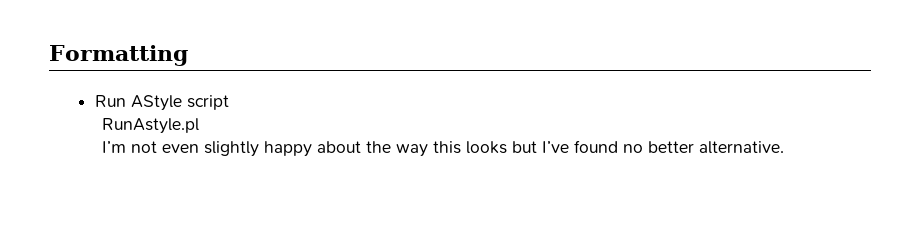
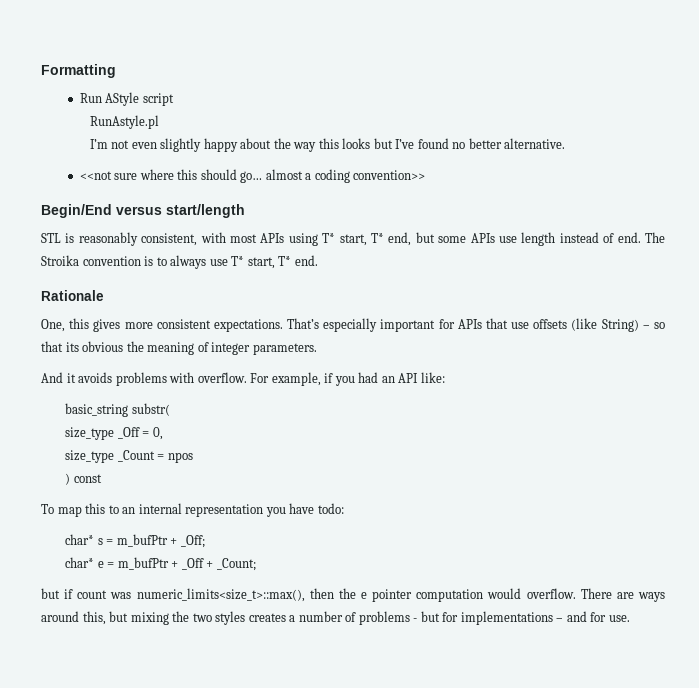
(785, 147) none -> [79,169,426,183] [41,204,245,218] [41,232,665,246] [41,255,318,269] [41,290,104,301] [41,318,665,332] [41,341,317,355] [41,372,445,386] [65,403,170,417] [65,427,163,440] [65,450,193,463] [65,473,102,485] [41,503,344,517] [65,534,205,548] [65,557,256,571] [41,588,665,602] [41,611,630,625] // <<not sure where this should go… almost a coding convention>> // Begin/End versus start/length // STL is reasonably consistent, with most APIs using T* start, T* end, but some APIs use length instead of end. The Stroika convention is to always use T* start, T* end. // Rationale // One, this gives more consistent expectations. That’s especially important for APIs that use offsets (like String) – so that its obvious the meaning of integer parameters. // And it avoids problems with overflow. For example, if you had an API like: // basic_string substr( // size_type _Off = 0, // size_type _Count = npos // ) const // To map this to an internal representation you have todo: // char* s = m_bufPtr + _Off; // char* e = m_bufPtr + _Off + _Count; // but if count was numeric_limits<size_t>::max(), then the e pointer computation would overflow. There are ways around this, but mixing the two styles creates a number of problems - but for implementations – and for use.

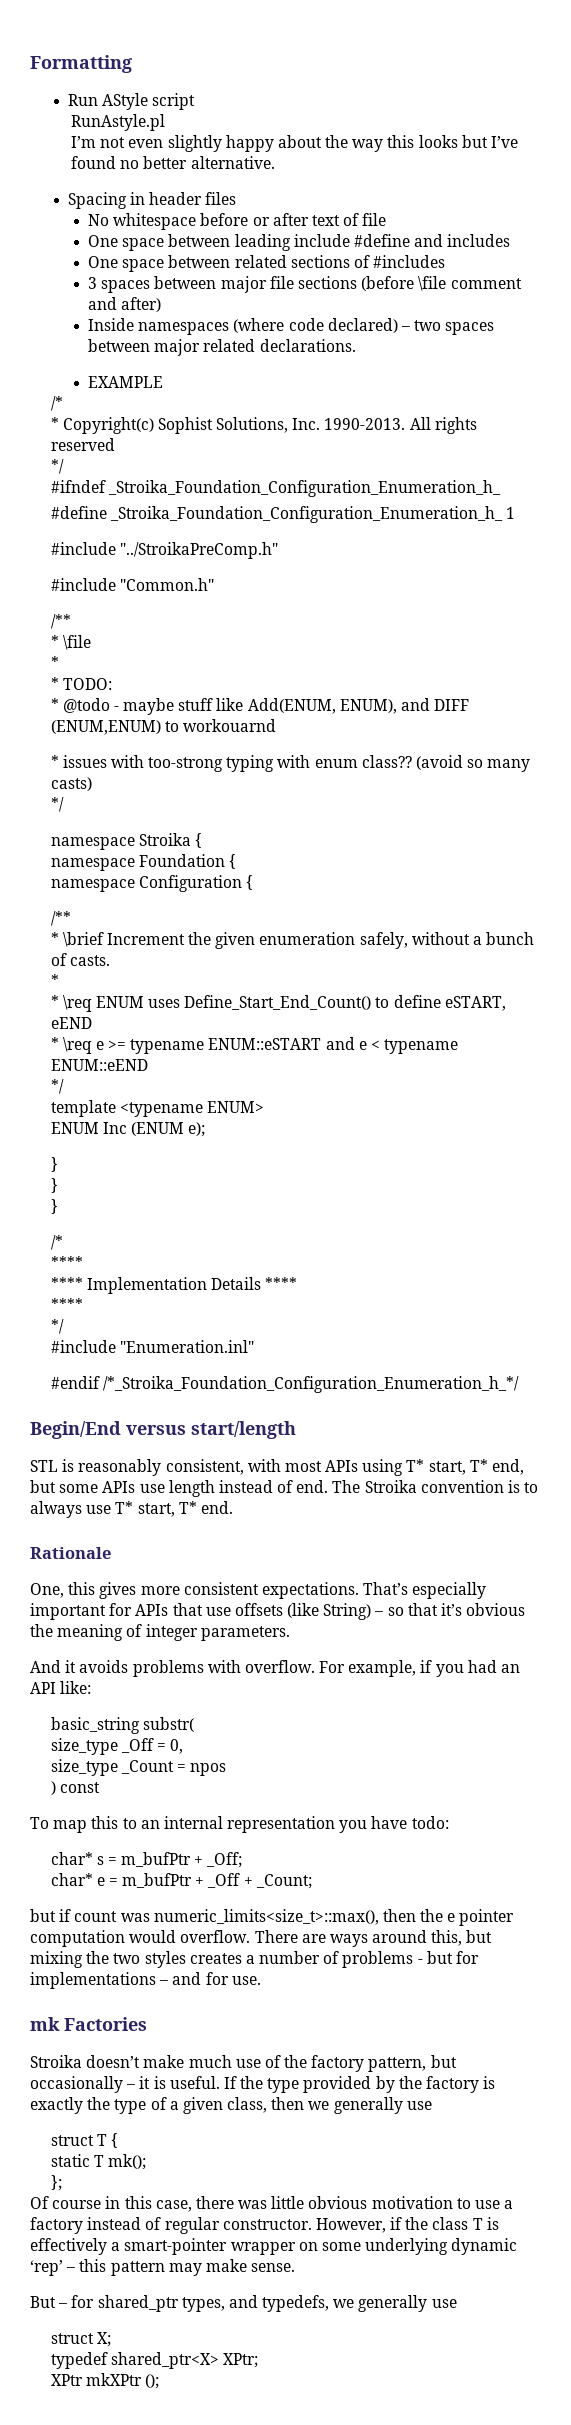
[79,169,426,183] <<not sure where this should go… almost a coding convention>> -> [67,192,237,209] [88,213,387,230] [88,234,511,251] [88,255,446,272] [88,276,522,293] [88,297,162,312] [88,318,495,335] [88,339,356,356] [88,376,164,388] [50,396,63,411] [50,417,477,434] [50,438,115,451] [50,459,64,474] [50,480,501,497] [50,506,515,523] [50,542,278,559] [50,578,214,591] [50,614,71,629] [50,635,91,650] [50,656,59,669] [50,677,112,690] [50,698,470,715] [50,719,276,735] [50,755,531,772] [50,777,92,791] [50,797,64,812] [50,833,202,850] [50,854,236,871] [50,875,253,892] [50,911,71,926] [50,932,535,949] [50,953,110,966] [50,974,59,987] [50,995,506,1012] [50,1017,92,1029] [50,1037,459,1054] [50,1059,148,1071] [50,1079,64,1094] [50,1100,264,1117] [50,1122,206,1137] [50,1157,58,1172] [50,1178,58,1193] [50,1199,58,1214] [50,1235,63,1250] [50,1256,83,1269] [50,1277,298,1294] [50,1298,83,1311] [50,1319,64,1334] [50,1340,254,1353] [50,1376,519,1393] Spacing in header files // No whitespace before or after text of file // One space between leading include #define and includes // One space between related sections of #includes // 3 spaces between major file sections (before \file comment and after) // Inside namespaces (where code declared) – two spaces between major related declarations. // EXAMPLE // /* // * Copyright(c) Sophist Solutions, Inc. 1990-2013. All rights reserved // */ // #ifndef _Stroika_Foundation_Configuration_Enumeration_h_ // #define _Stroika_Foundation_Configuration_Enumeration_h_ 1 // #include "../StroikaPreComp.h" // #include "Common.h" // /** // * \file // * // * TODO: // * @todo - maybe stuff like Add(ENUM, ENUM), and DIFF (ENUM,ENUM) to workouarnd // * issues with too-strong typing with enum class?? (avoid so many casts) // */ // namespace Stroika { // namespace Foundation { // namespace Configuration { // /** // * \brief Increment the given enumeration safely, without a bunch of casts. // * // * \req ENUM uses Define_Start_End_Count() to define eSTART, eEND // * \req e >= typename ENUM::eSTART and e < typename ENUM::eEND // */ // template <typename ENUM> // ENUM Inc (ENUM e); // } // } // } // /* // **** // **** Implementation Details **** // **** // */ // #include "Enumeration.inl" // #endif /*_Stroika_Foundation_Configuration_Enumeration_h_*/
[65,342,79,352] its -> [441,1603,463,1616] it’s
(630, 618) none -> [30,2017,147,2031] [30,2055,457,2072] [30,2076,496,2093] [30,2097,432,2114] [50,2133,118,2148] [50,2154,146,2170] [50,2175,62,2191] [30,2196,514,2212] [30,2217,499,2234] [30,2238,518,2255] [30,2259,296,2276] [30,2295,457,2312] [50,2332,111,2347] [50,2352,258,2369] [50,2373,159,2389] // mk Factories // Stroika doesn’t make much use of the factory pattern, but occasionally – it is useful. If the type provided by the factory is exactly the type of a given class, then we generally use // struct T { // static T mk(); // }; // Of course in this case, there was little obvious motivation to use a factory instead of regular constructor. However, if the class T is effectively a smart-pointer wrapper on some underlying dynamic ‘rep’ – this pattern may make sense. // But – for shared_ptr types, and typedefs, we generally use // struct X; // typedef shared_ptr<X> XPtr; // XPtr mkXPtr ();

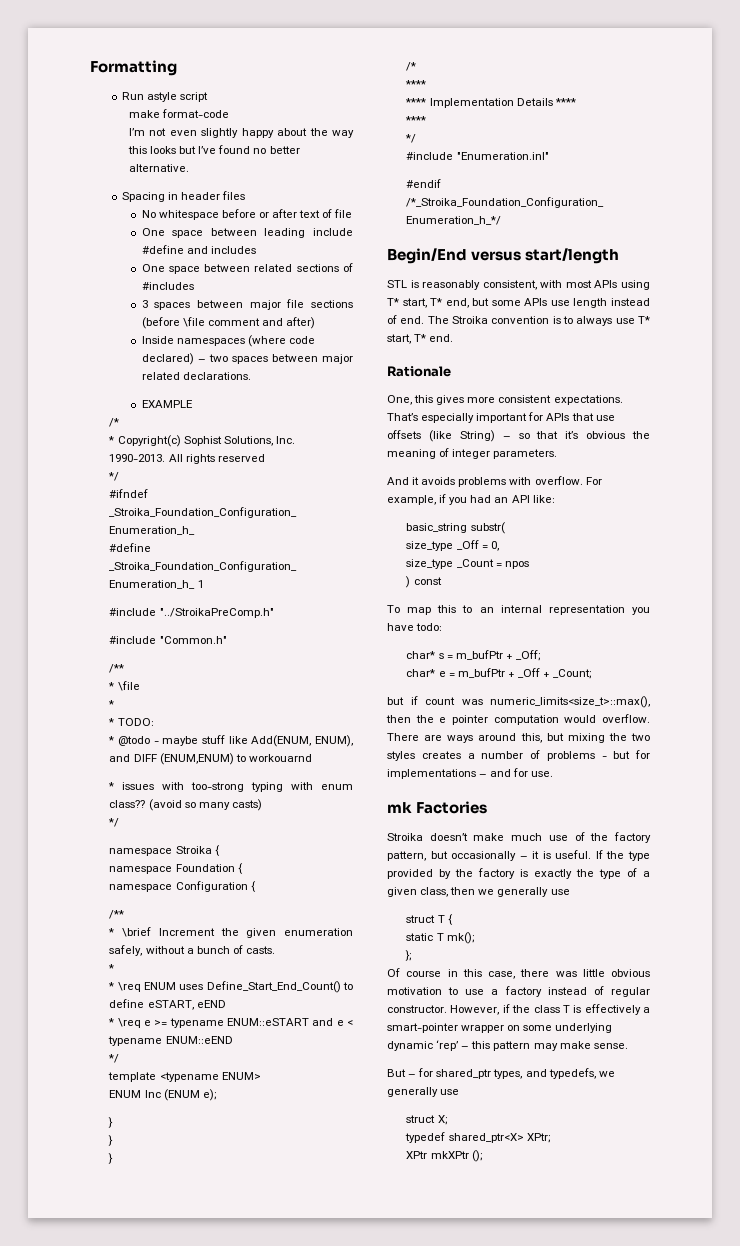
[101,93,148,110] AStyle -> [147,92,178,102] astyle
[71,114,166,131] RunAstyle.pl -> [128,109,230,118] make format-code

